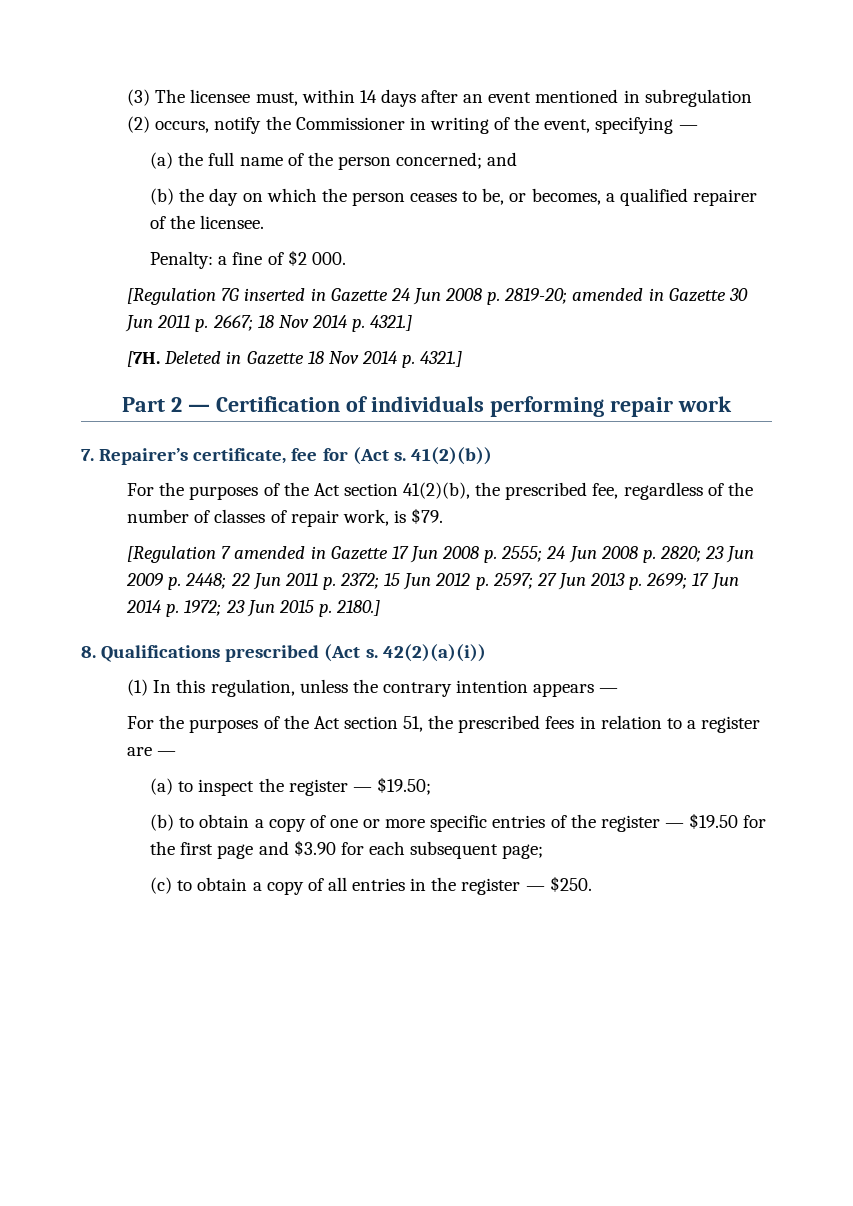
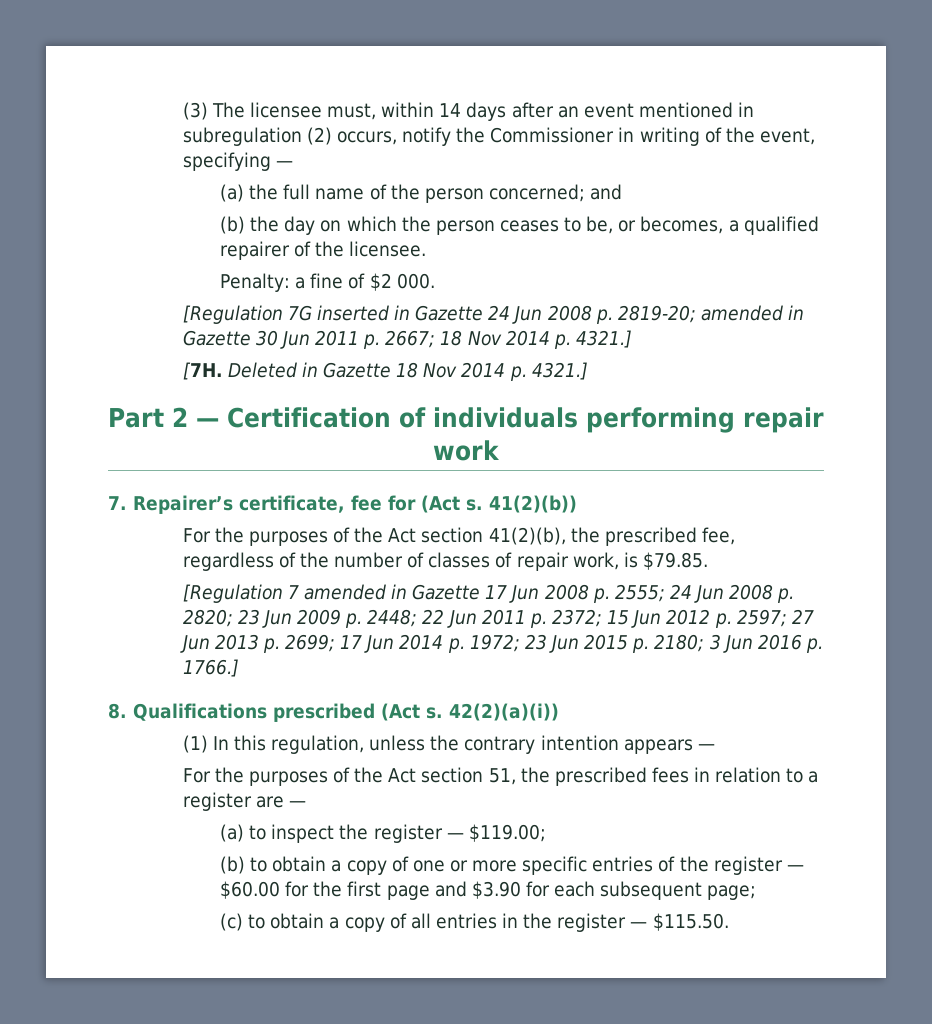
[411,508,444,524] $79. -> [642,552,708,570] $79.85.
[336,600,381,616] 2180.] -> [654,634,823,653] [182,659,239,677] 2180; 3 Jun 2016 p. 1766.]
[376,777,431,795] $19.50; -> [468,824,546,842] $119.00;
[689,813,739,829] $19.50 -> [220,881,281,899] $60.00
[549,876,592,892] $250. -> [652,913,729,931] $115.50.

